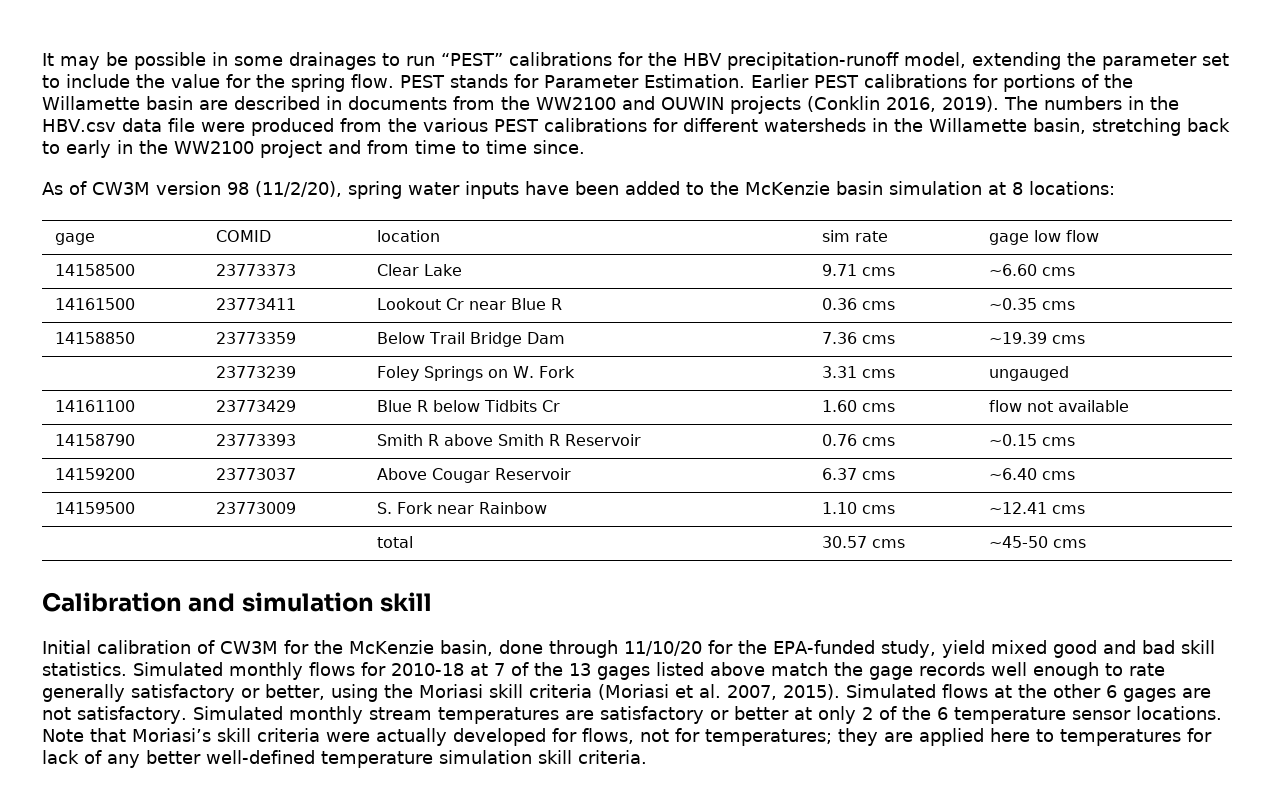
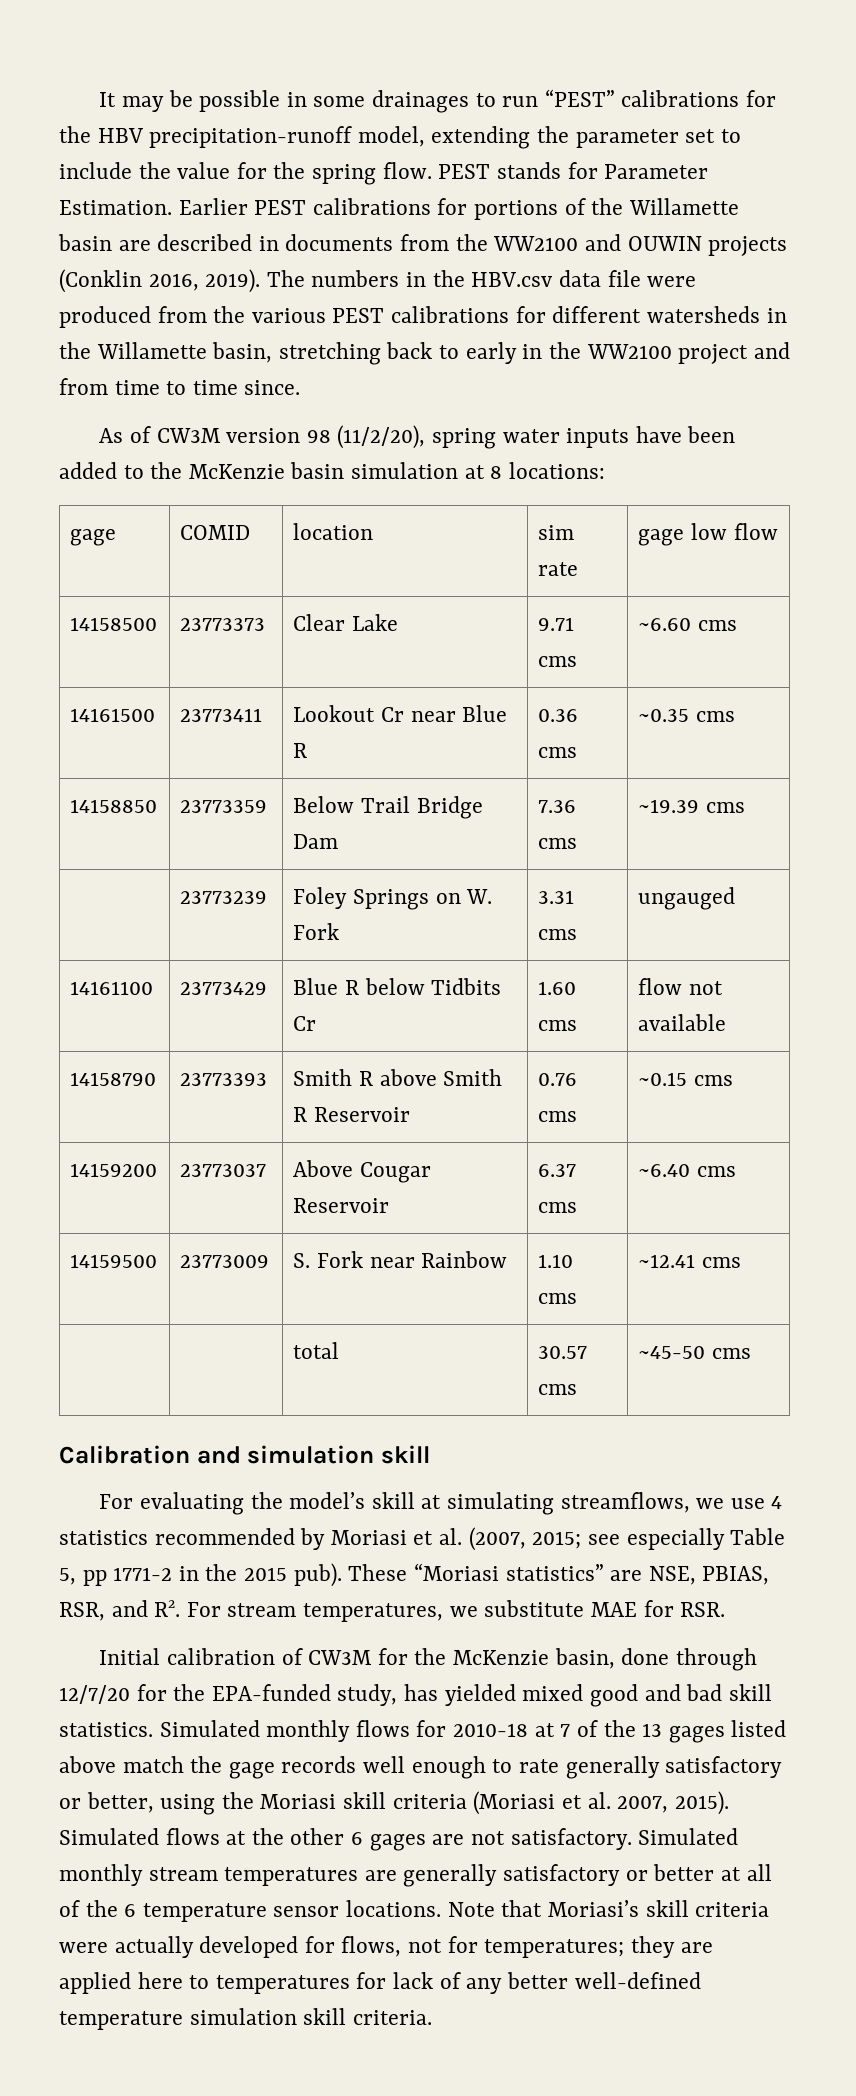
(433, 602) none -> [99,1492,783,1515] [59,1527,786,1551] [59,1563,770,1587] [59,1600,726,1622] // For evaluating the model’s skill at simulating streamflows, we use 4 statistics recommended by Moriasi et al. (2007, 2015; see especially Table 5, pp 1771-2 in the 2015 pub). These “Moriasi statistics” are NSE, PBIAS, RSR, and R2. For stream temperatures, we substitute MAE for RSR.
[623,641,702,656] 11/10/20 -> [59,1685,130,1704] 12/7/20
[941,640,985,658] yield -> [404,1684,516,1706] has yielded
(594, 715) none -> [403,1864,498,1887] generally
[817,706,873,724] only 2 -> [746,1864,772,1881] all

